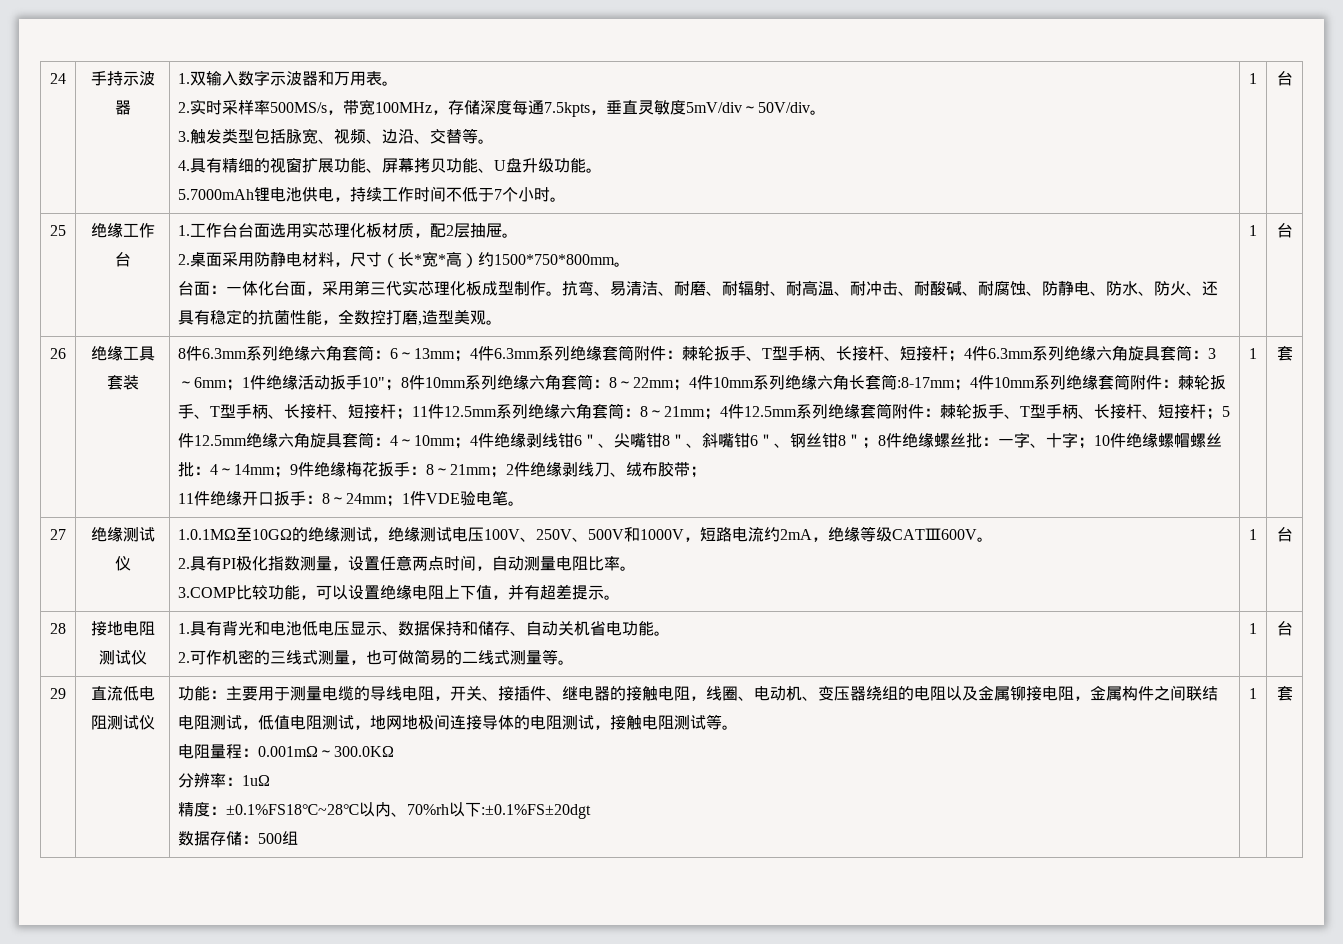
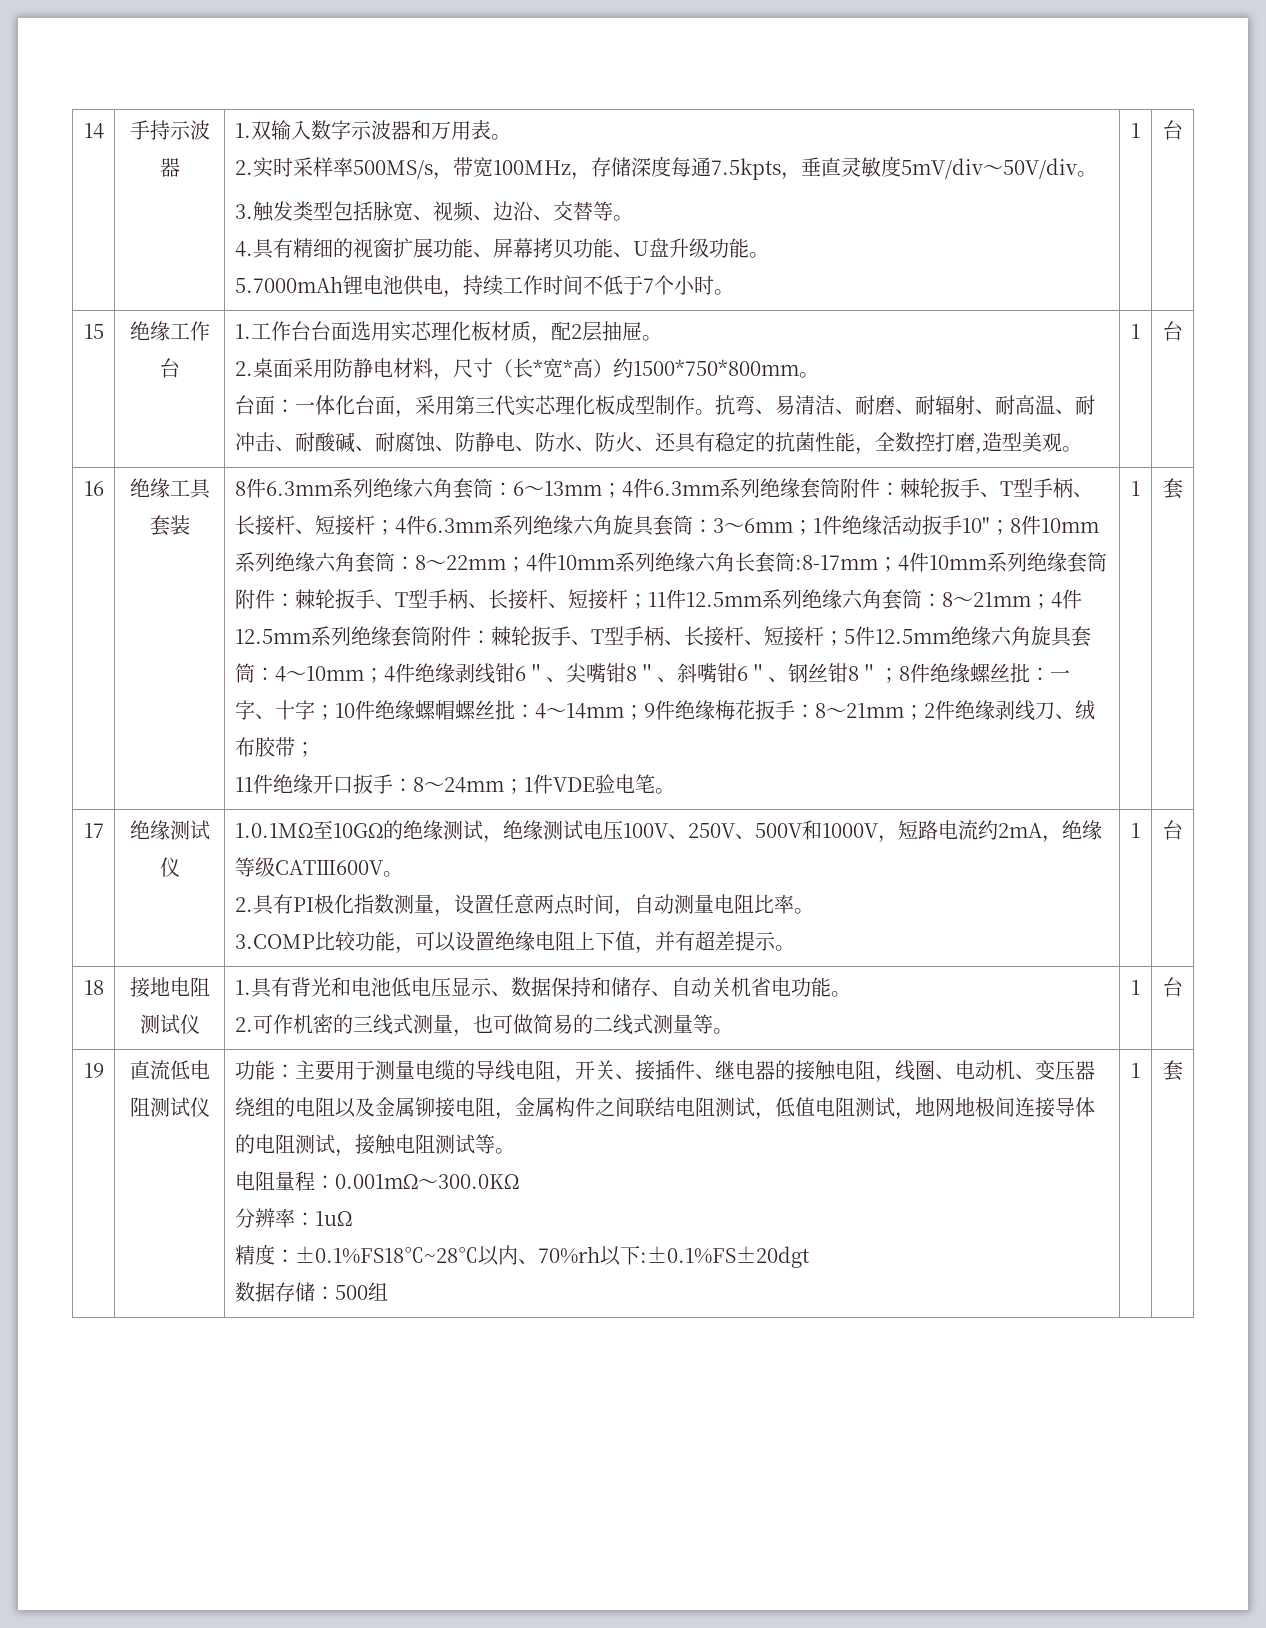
[50,73,66,84] 24 -> [83,123,104,139] 14
[50,225,66,236] 25 -> [83,324,104,339] 15
[50,348,66,359] 26 -> [83,481,104,496] 16
[50,529,66,540] 27 -> [83,823,104,838] 17
[50,623,66,634] 28 -> [83,980,104,995] 18
[50,688,66,699] 29 -> [83,1063,104,1078] 19

